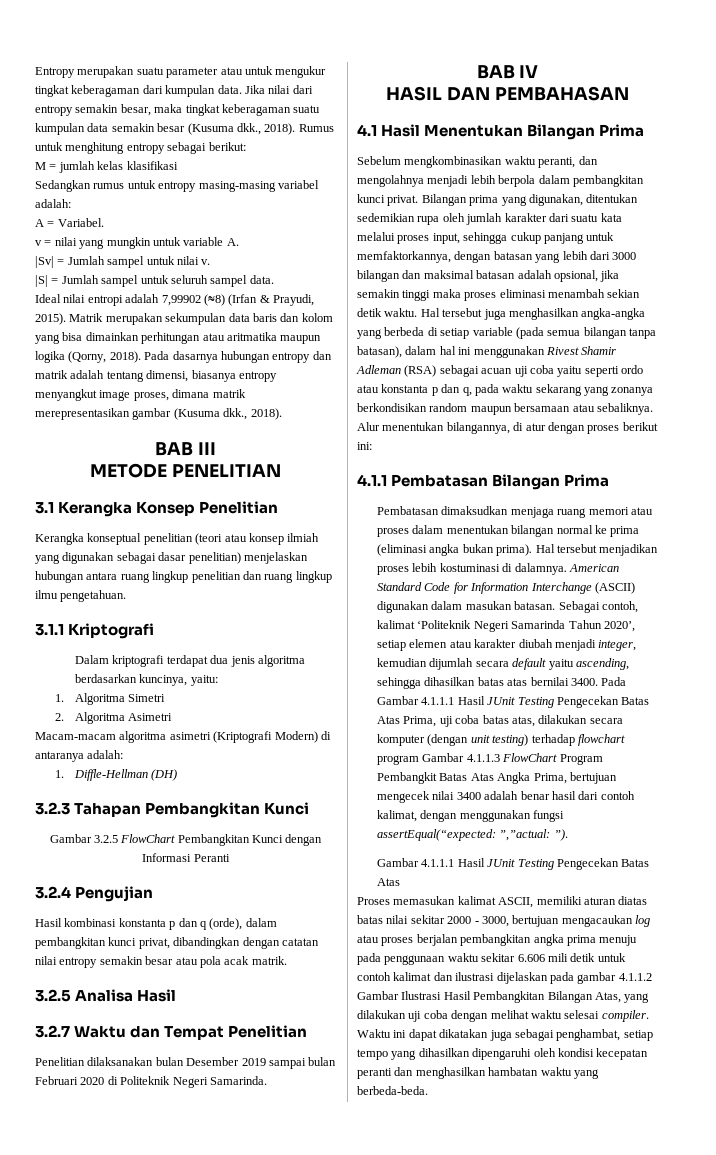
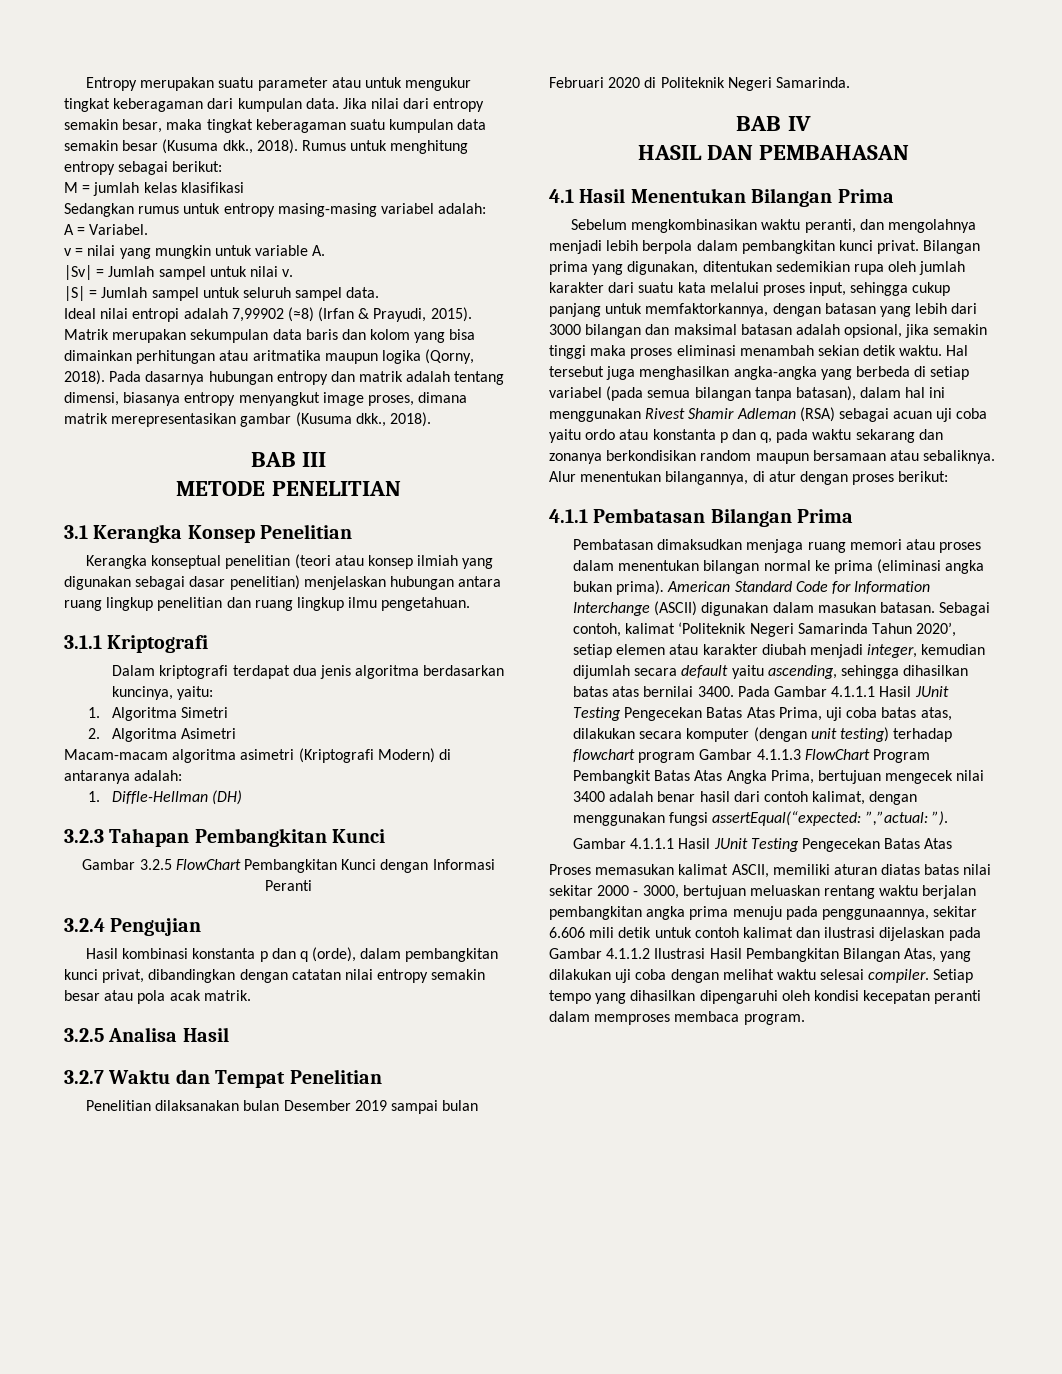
[472,327,513,336] variable -> [549,387,602,398] variabel
[584,366,619,377] seperti -> (581, 436) none
[584,386,609,396] yang -> [918,429,943,440] dan
[622,422,658,431] [357,442,372,450] berikut ini: -> [898,471,949,482] berikut:
[535,544,659,556] [377,563,567,575] Hal tersebut menjadikan proses lebih kostuminasi di dalamnya. -> (665, 587) none
[561,915,650,927] [357,935,414,946] mengacaukan log atau proses -> [749,885,919,899] meluaskan rentang waktu
[384,953,479,965] penggunaan waktu -> [821,909,929,920] penggunaannya,
[577,972,652,984] [357,991,399,1000] gambar 4.1.1.2 Gambar -> [549,948,651,959] Gambar 4.1.1.2
[357,1029,653,1041] Waktu ini dapat dikatakan juga sebagai penghambat, setiap -> [933,969,974,983] Setiap
[394,1067,599,1079] [357,1086,428,1095] dan menghasilkan hambatan waktu yang berbeda-beda. -> [549,1011,805,1025] dalam memproses membaca program.

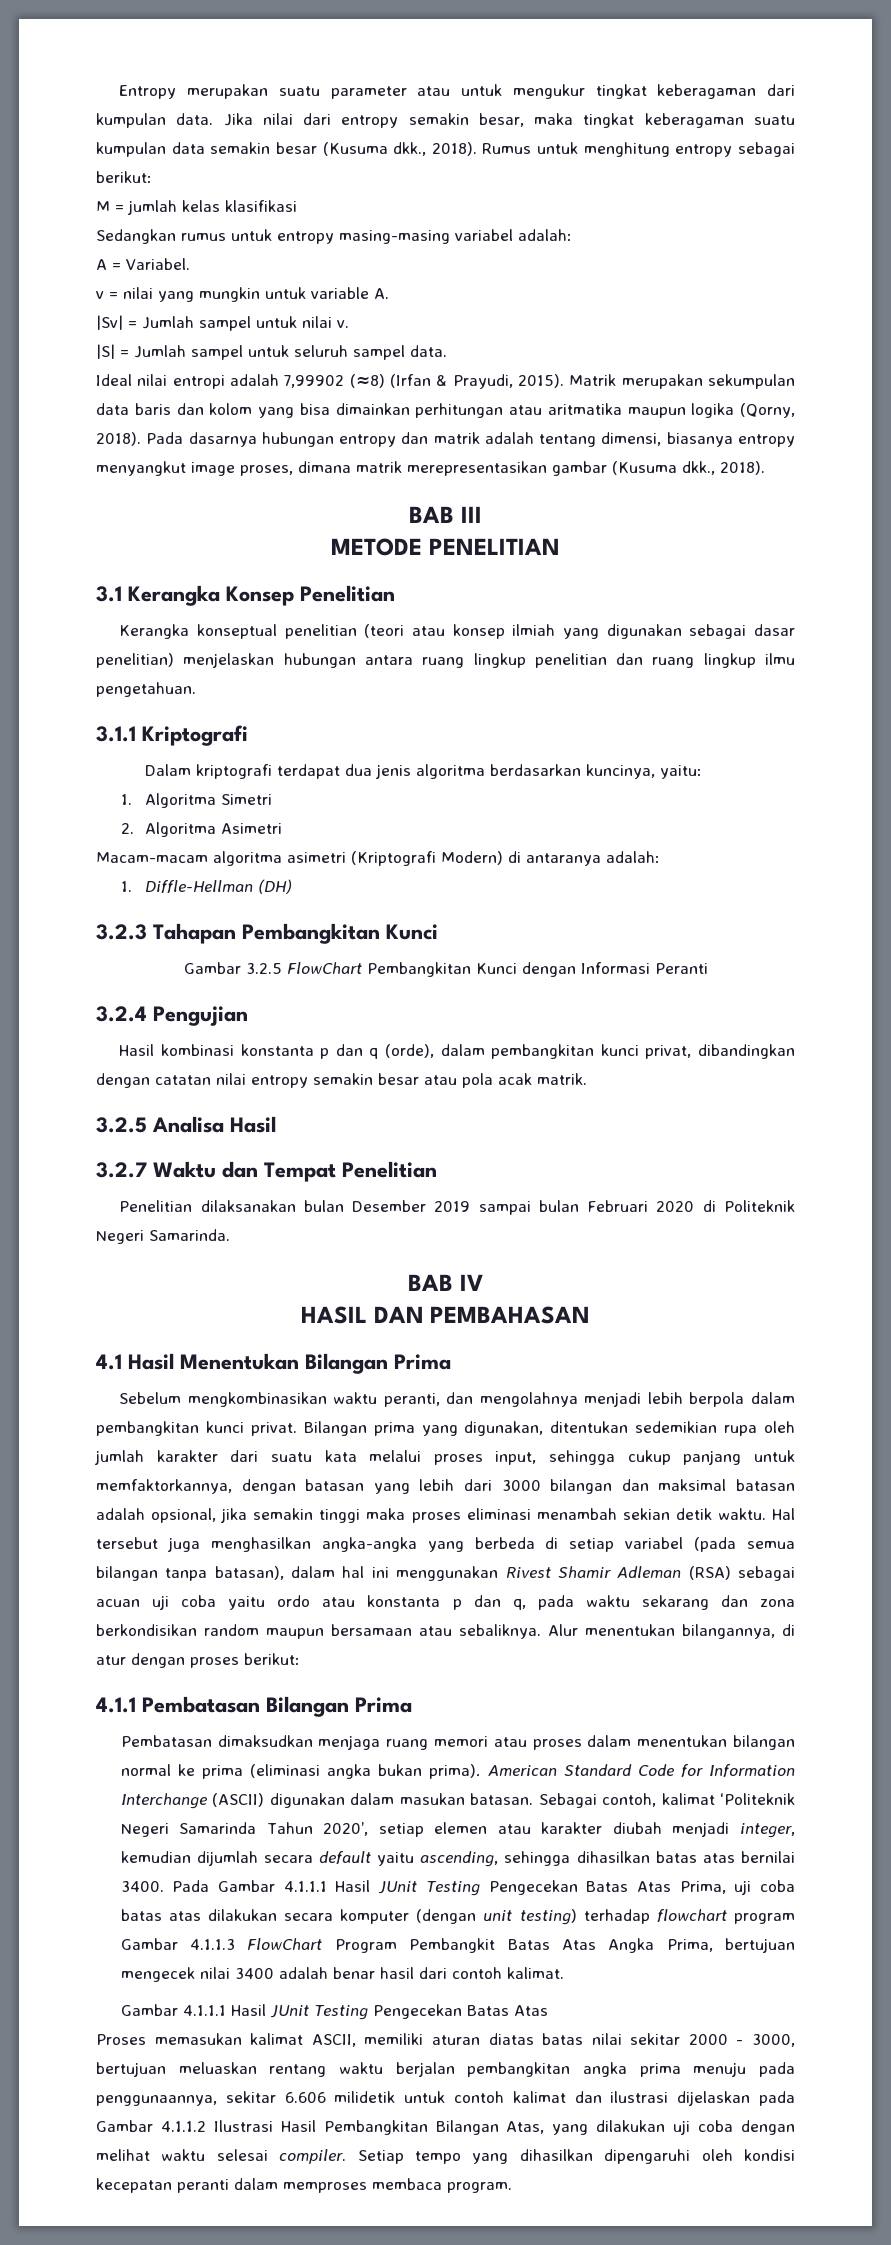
[549,453,602,464] zonanya -> [759,1599,795,1607] zona
[920,707,952,721] atas, -> [168,1911,201,1921] atas
[812,791,918,805] [573,811,948,826] kalimat, dengan menggunakan fungsi assertEqual(“expected: ”,”actual: ”). -> [506,1967,564,1979] kalimat.
[589,927,652,938] mili detik -> [334,2091,396,2103] milidetik

